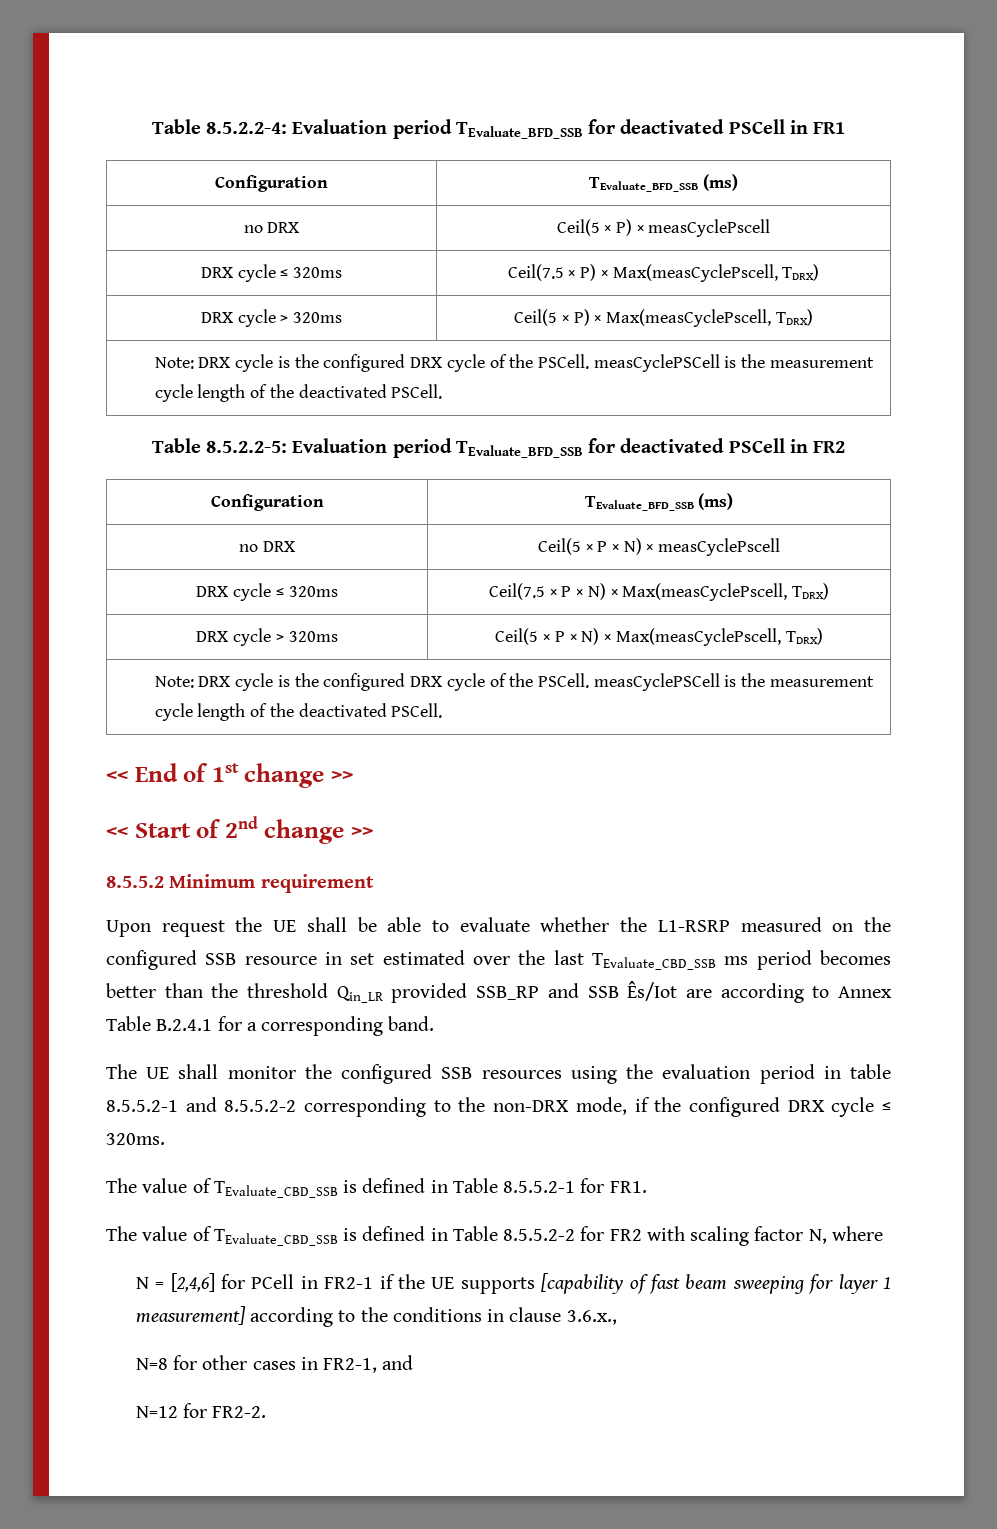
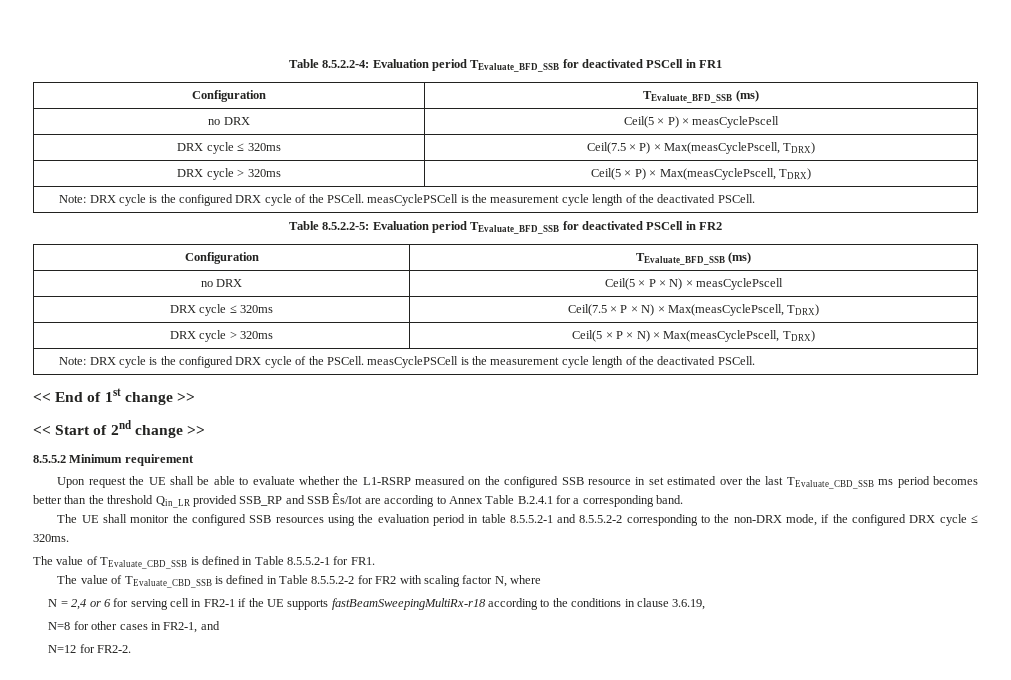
[170,1273,295,1292] [2,4,6] for PCell -> [71,598,190,610] 2,4 or 6 for serving cell
[541,1273,892,1294] [135,1306,246,1325] [capability of fast beam sweeping for layer 1 measurement] -> [331,598,486,610] fastBeamSweepingMultiRx-r18
[566,1310,617,1325] 3.6.x., -> [672,599,706,610] 3.6.19,

